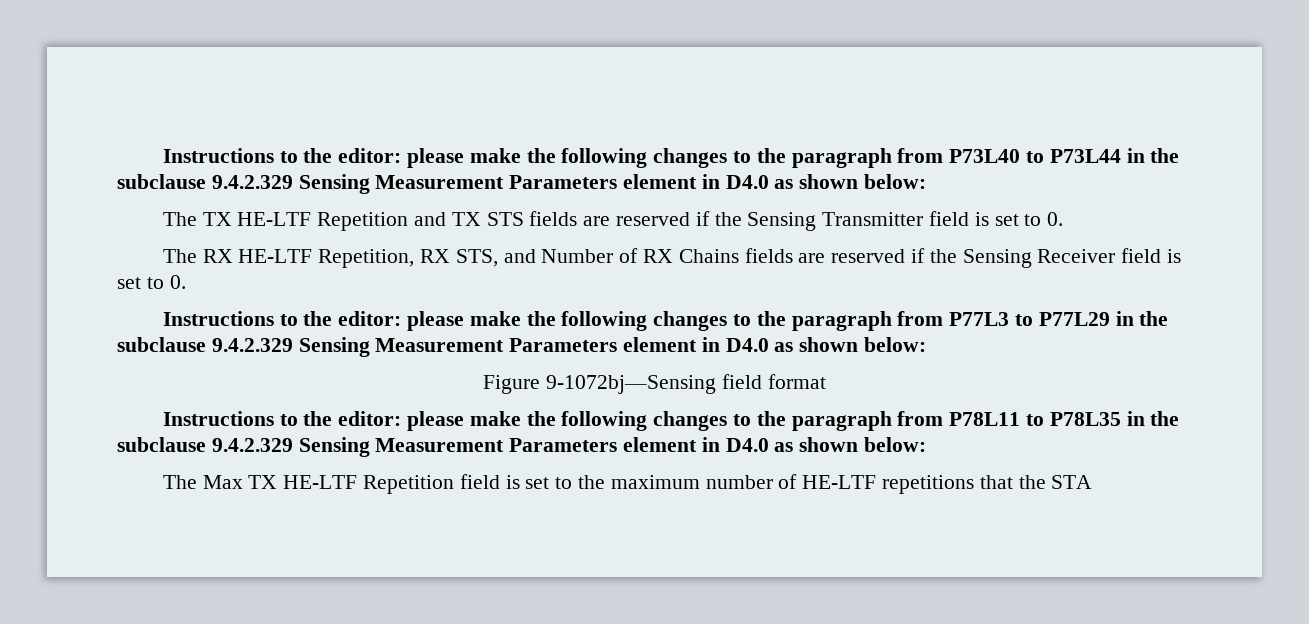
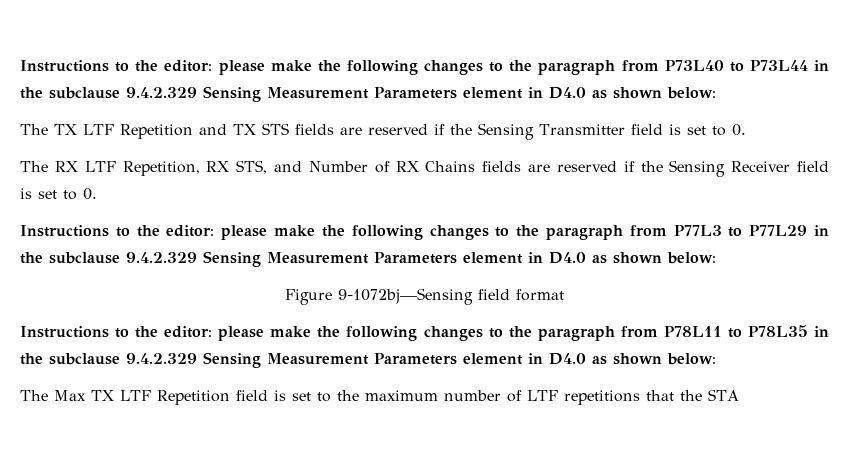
[237,212,312,226] HE-LTF -> [83,124,114,135] LTF
[238,249,313,263] HE-LTF -> [84,161,116,172] LTF
[283,475,358,489] HE-LTF -> [120,390,151,401] LTF
[802,475,877,489] HE-LTF -> [527,390,558,401] LTF

